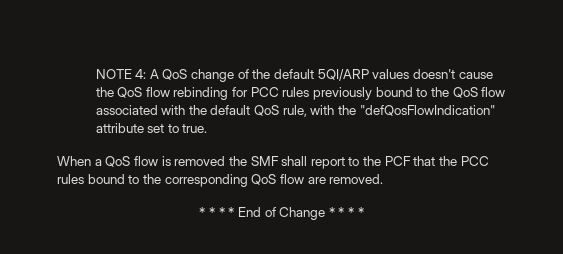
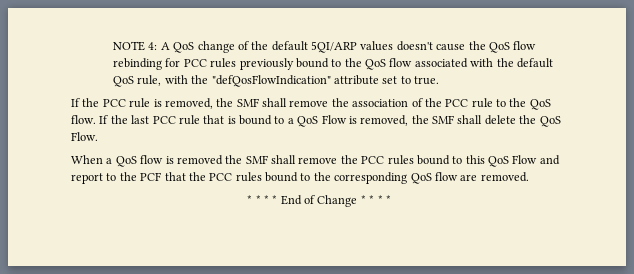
(208, 128) none -> [71,98,551,110] [71,115,561,127] [71,132,98,141] // If the PCC rule is removed, the SMF shall remove the association of the PCC rule to the QoS flow. If the last PCC rule that is bound to a QoS Flow is removed, the SMF shall delete the QoS Flow.
(308, 161) none -> [298,155,560,167] remove the PCC rules bound to this QoS Flow and

